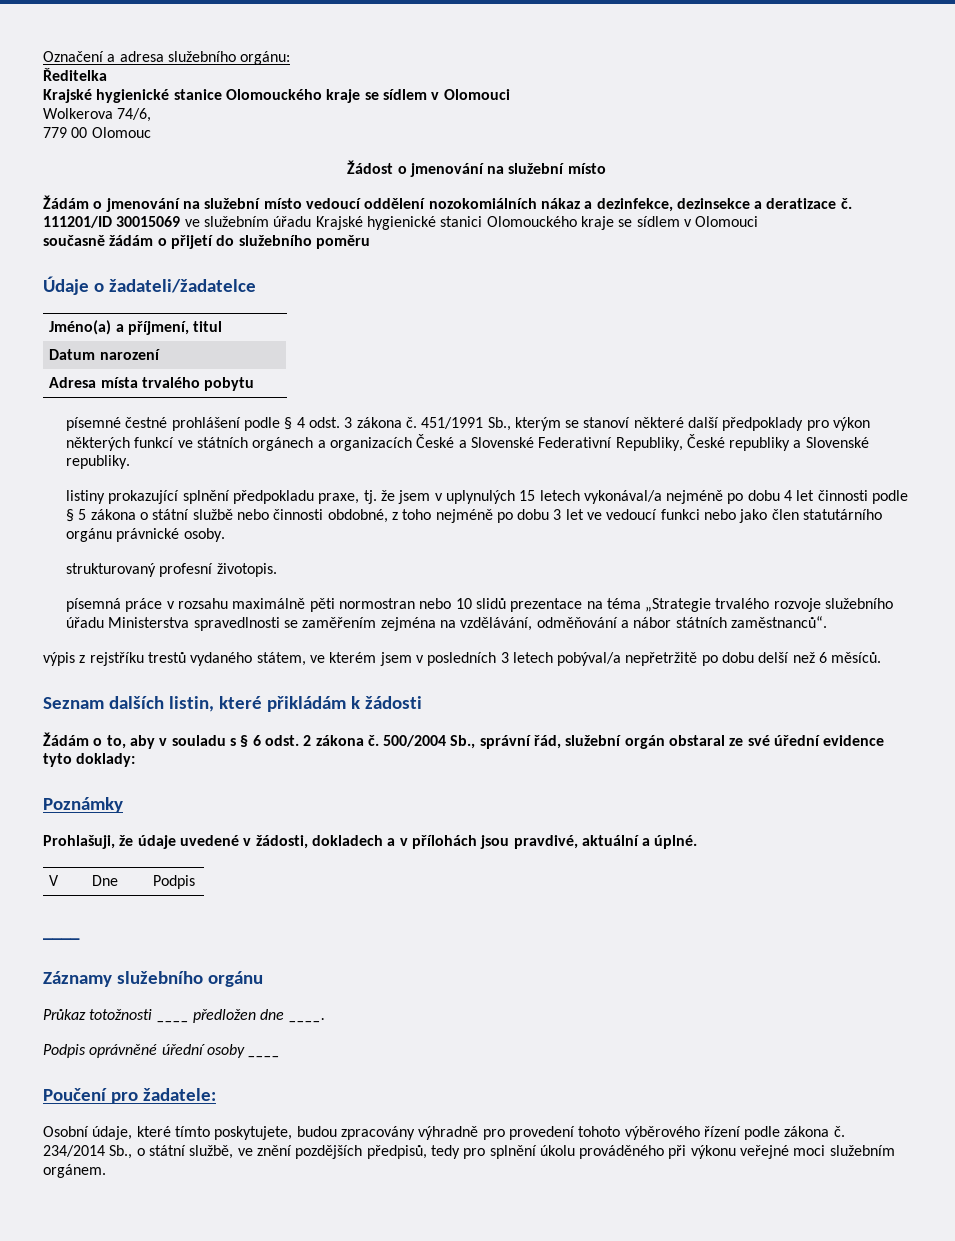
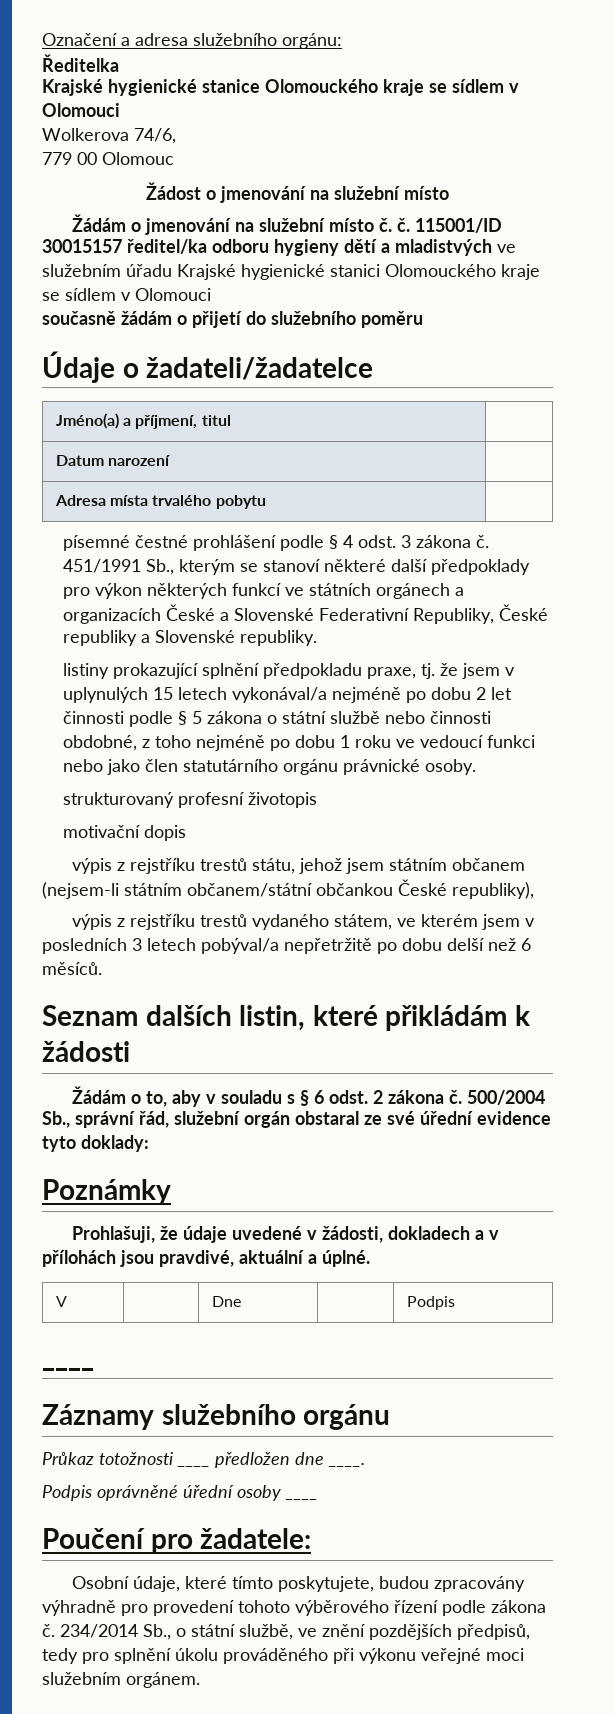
[305,198,852,212] [43,216,181,228] vedoucí oddělení nozokomiálních nákaz a dezinfekce, dezinsekce a deratizace č. 111201/ID 30015069 -> [378,218,502,233] [42,239,492,256] č. č. 115001/ID 30015157 ředitel/ka odboru hygieny dětí a mladistvých
[784,490,793,501] 4 -> [476,687,487,700] 2
[553,509,584,520] 3 let -> [340,735,392,748] 1 roku
[216,563,277,577] [66,598,894,612] [66,616,827,631] životopis. // písemná práce v rozsahu maximálně pěti normostran nebo 10 slidů prezentace na téma „Strategie trvalého rozvoje služebního úřadu Ministerstva spravedlnosti se zaměřením zejména na vzdělávání, odměňování a nábor státních zaměstnanců“. -> [248,792,318,808] [63,825,187,841] [71,858,525,874] [42,879,534,899] životopis // motivační dopis // výpis z rejstříku trestů státu, jehož jsem státním občanem (nejsem-li státním občanem/státní občankou České republiky),

